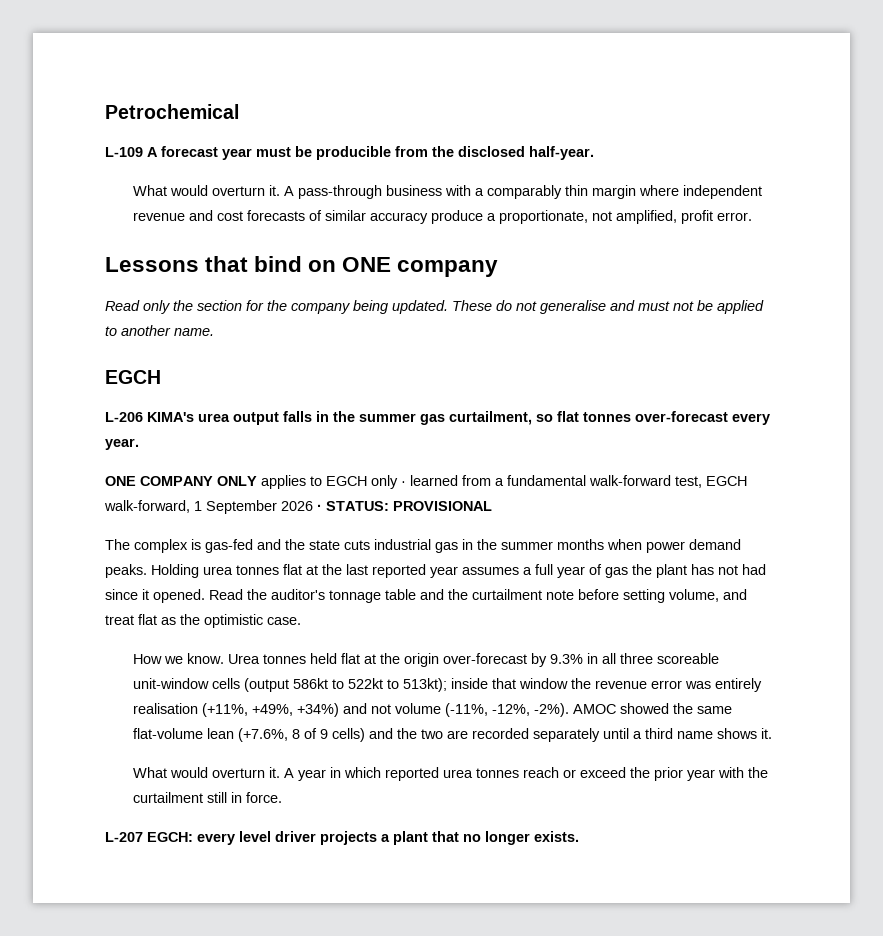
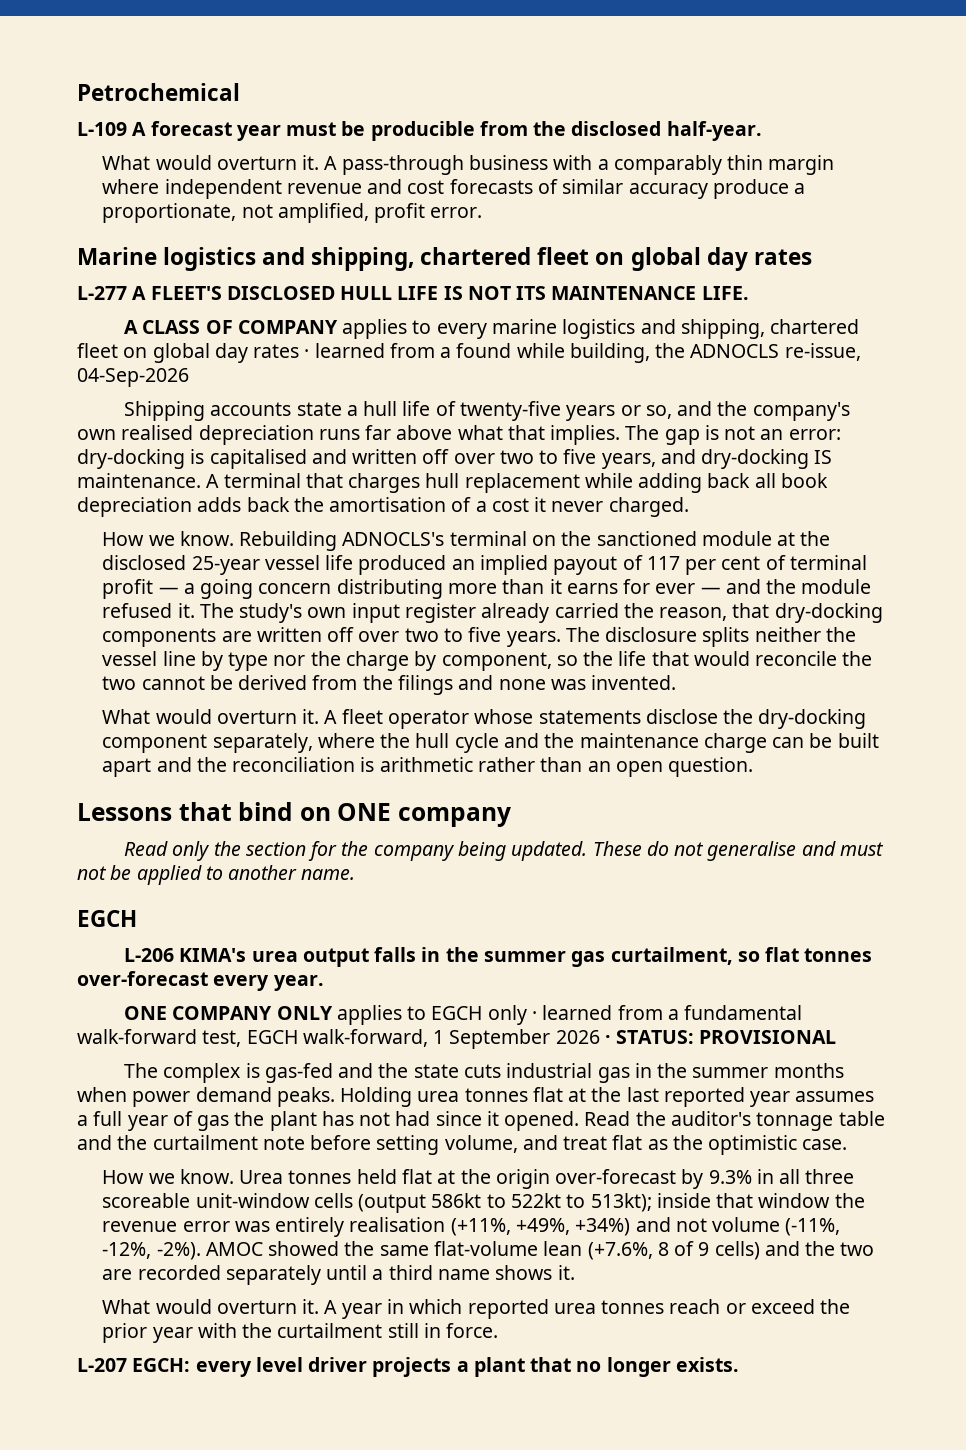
(753, 216) none -> [77,247,812,271] [77,286,749,300] [124,319,860,339] [77,343,861,363] [77,368,189,387] [124,401,850,421] [77,425,841,445] [77,449,833,469] [77,473,828,493] [77,497,689,517] [102,531,831,551] [102,555,867,575] [102,579,872,599] [102,603,883,623] [102,627,856,647] [102,651,873,671] [102,675,677,695] [102,709,867,729] [102,733,879,753] [102,757,754,777] // Marine logistics and shipping, chartered fleet on global day rates // L-277 A FLEET'S DISCLOSED HULL LIFE IS NOT ITS MAINTENANCE LIFE. // A CLASS OF COMPANY applies to every marine logistics and shipping, chartered fleet on global day rates · learned from a found while building, the ADNOCLS re-issue, 04-Sep-2026 // Shipping accounts state a hull life of twenty-five years or so, and the company's own realised depreciation runs far above what that implies. The gap is not an error: dry-docking is capitalised and written off over two to five years, and dry-docking IS maintenance. A terminal that charges hull replacement while adding back all book depreciation adds back the amortisation of a cost it never charged. // How we know. Rebuilding ADNOCLS's terminal on the sanctioned module at the disclosed 25-year vessel life produced an implied payout of 117 per cent of terminal profit — a going concern distributing more than it earns for ever — and the module refused it. The study's own input register already carried the reason, that dry-docking components are written off over two to five years. The disclosure splits neither the vessel line by type nor the charge by component, so the life that would reconcile the two cannot be derived from the filings and none was invented. // What would overturn it. A fleet operator whose statements disclose the dry-docking component separately, where the hull cycle and the maintenance charge can be built apart and the reconciliation is arithmetic rather than an open question.

